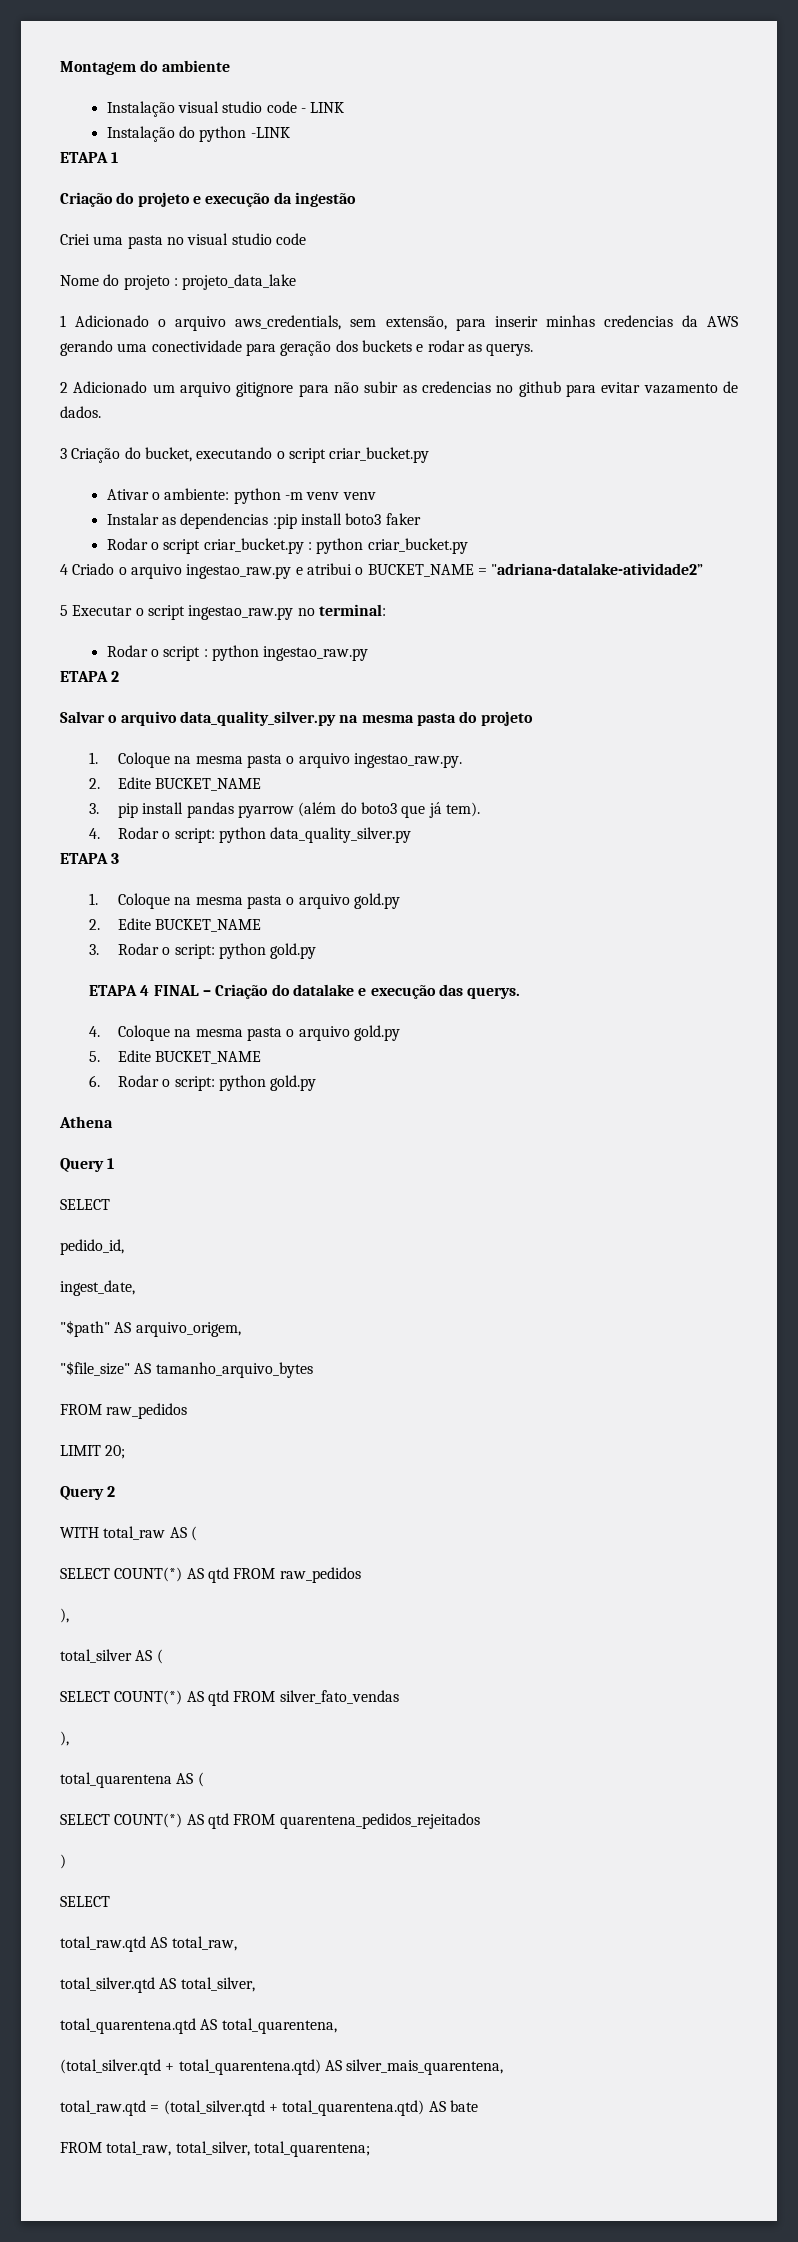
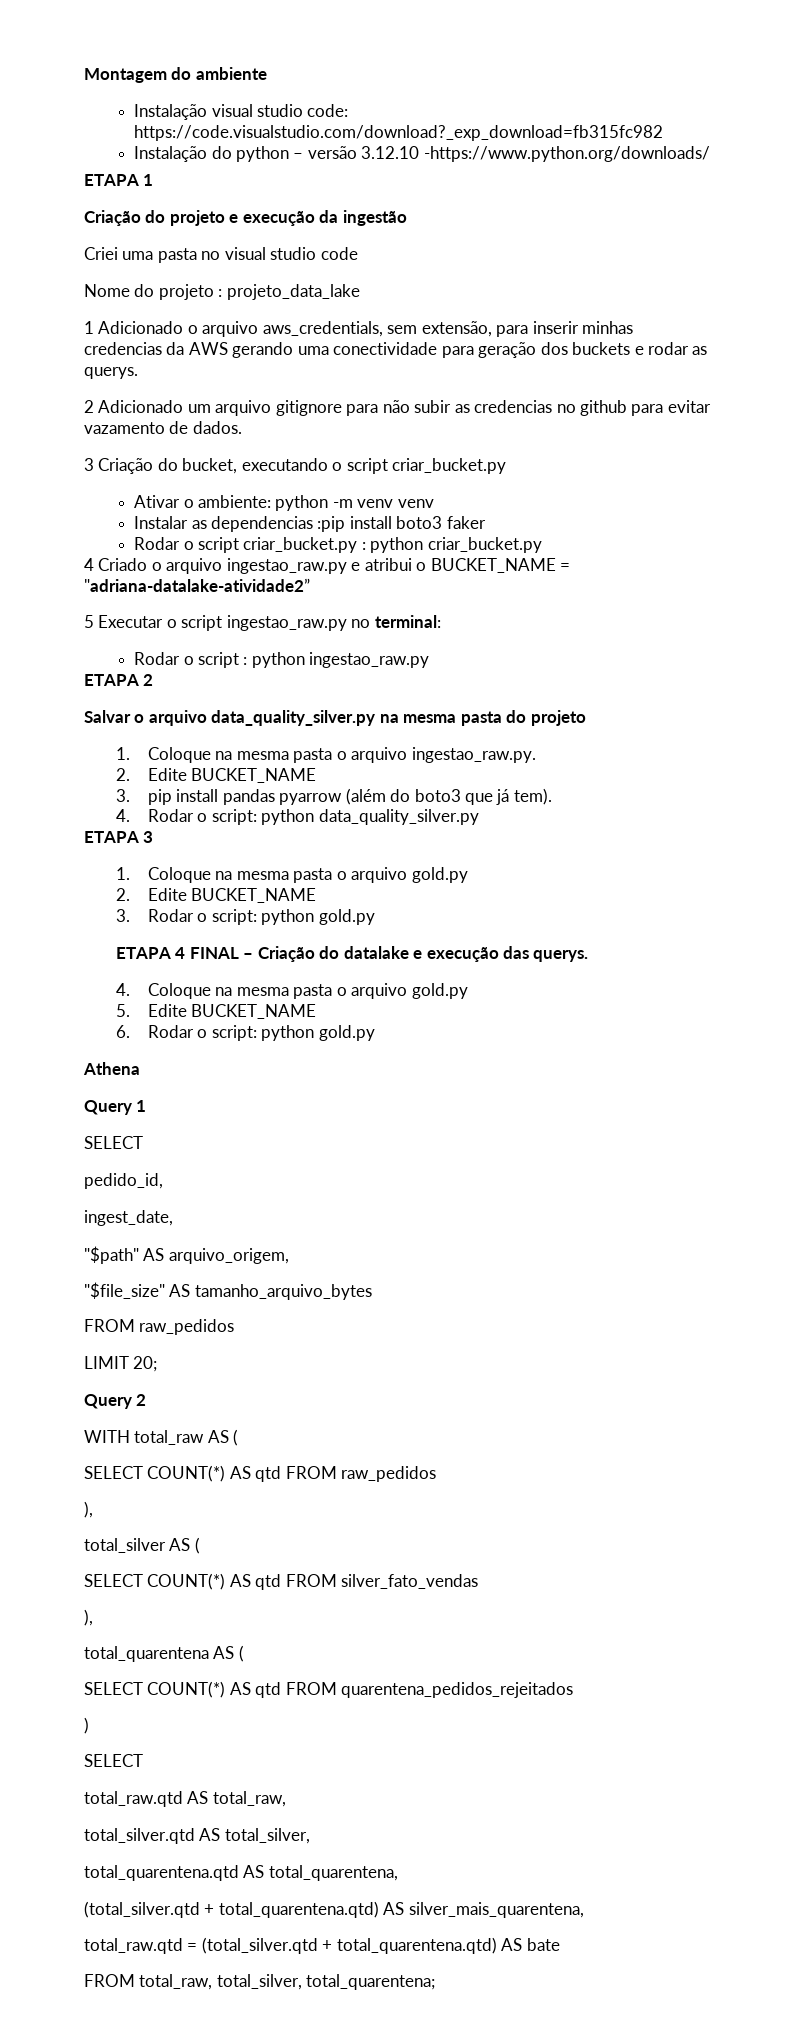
[266,101,345,113] code - LINK -> [307,104,349,117] [134,125,664,141] code: https://code.visualstudio.com/download?_exp_download=fb315fc982
[250,127,290,138] -LINK -> [293,146,710,162] – versão 3.12.10 -https://www.python.org/downloads/

